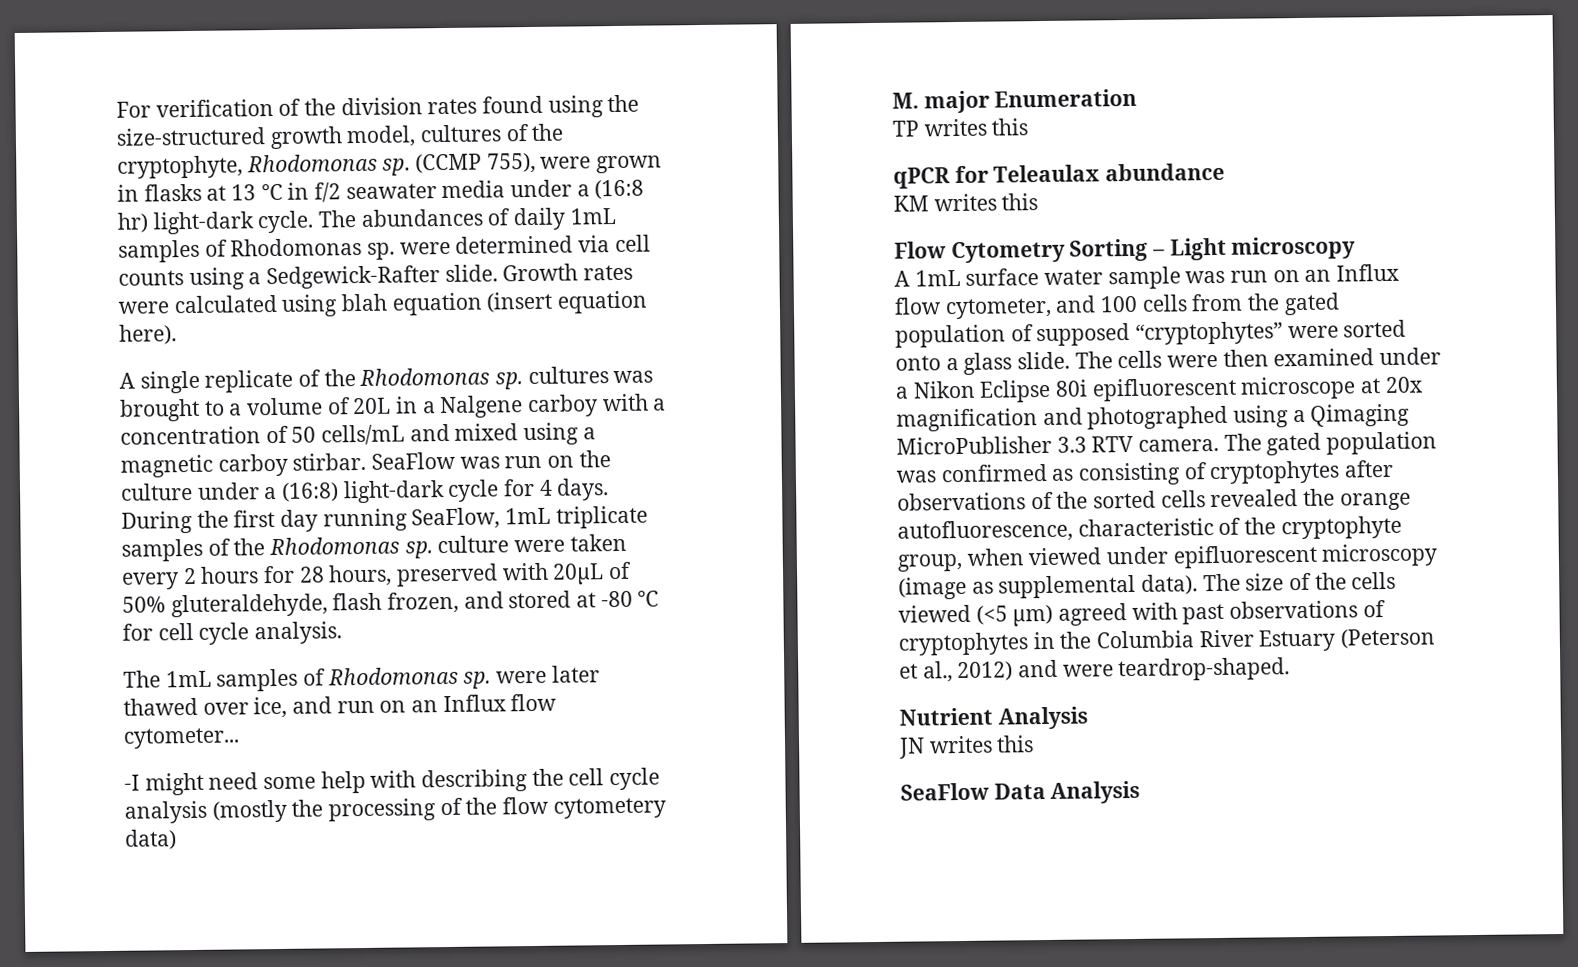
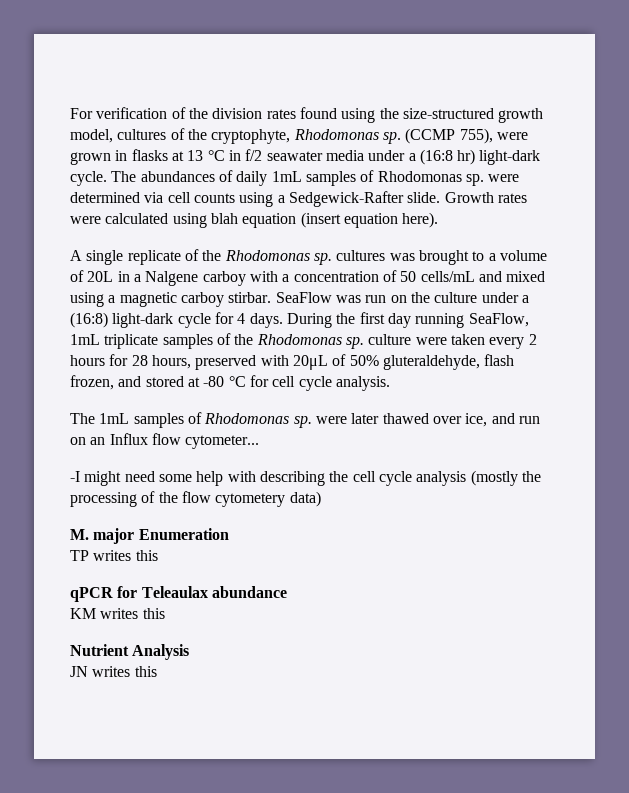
[894,236,1357,264] [894,263,1401,290] [894,292,1340,320] [895,319,1407,348] [895,347,1442,375] [895,376,1423,403] [896,403,1411,432] [896,431,1438,456] [896,459,1394,486] [897,488,1411,511] [897,515,1402,543] [897,543,1439,572] [898,571,1397,600] [898,600,1386,627] [898,628,1436,656] [899,657,1291,683] // Flow Cytometry Sorting – Light microscopy // A 1mL surface water sample was run on an Influx flow cytometer, and 100 cells from the gated population of supposed “cryptophytes” were sorted onto a glass slide. The cells were then examined under a Nikon Eclipse 80i epifluorescent microscope at 20x magnification and photographed using a Qimaging MicroPublisher 3.3 RTV camera. The gated population was confirmed as consisting of cryptophytes after observations of the sorted cells revealed the orange autofluorescence, characteristic of the cryptophyte group, when viewed under epifluorescent microscopy (image as supplemental data). The size of the cells viewed (<5 μm) agreed with past observations of cryptophytes in the Columbia River Estuary (Peterson et al., 2012) and were teardrop-shaped. -> (165, 613) none
[900,780,1141,804] // SeaFlow Data Analysis -> (157, 671) none

